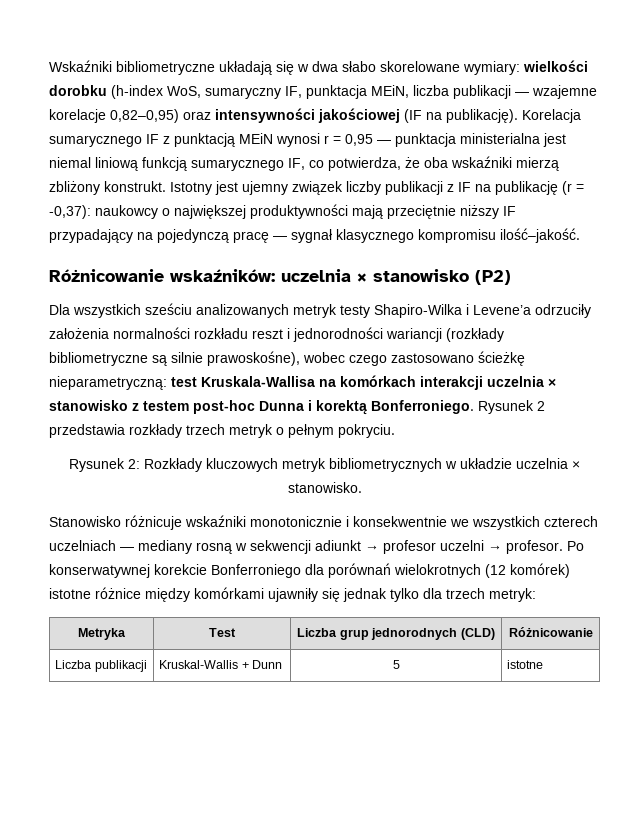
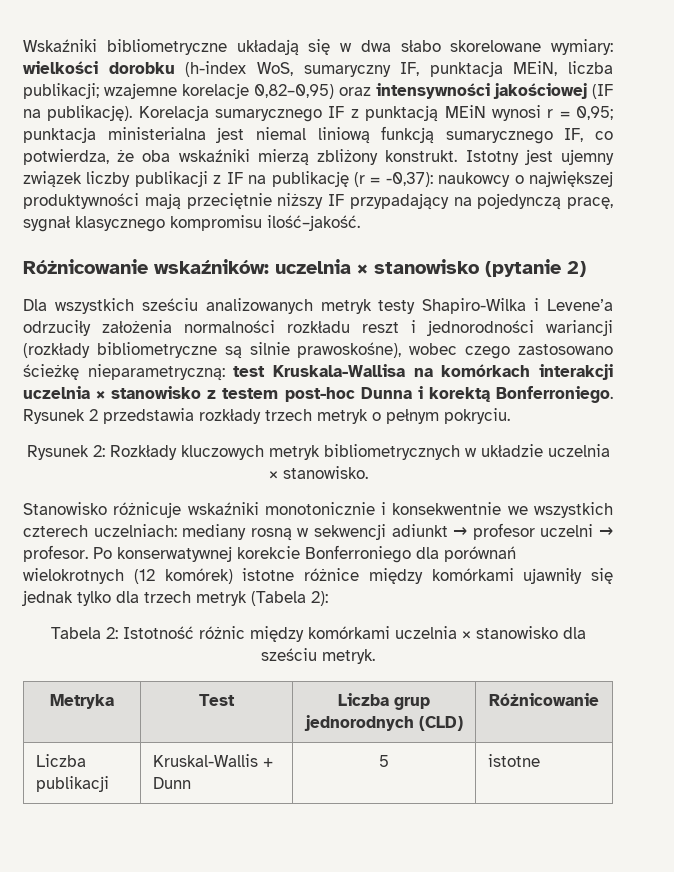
[453,85,529,99] publikacji — -> [23,83,99,99] publikacji;
[345,134,391,146] 0,95 — -> [576,106,614,120] 0,95;
[233,231,287,243] pracę — -> [567,197,613,209] pracę,
[475,270,511,285] (P2) -> [485,259,586,277] (pytanie 2)
[49,540,134,551] uczelniach — -> [93,524,177,537] uczelniach:
[489,588,536,602] metryk: -> [196,591,328,606] [50,626,586,642] [261,648,375,664] metryk (Tabela 2): // Tabela 2: Istotność różnic między komórkami uczelnia × stanowisko dla sześciu metryk.

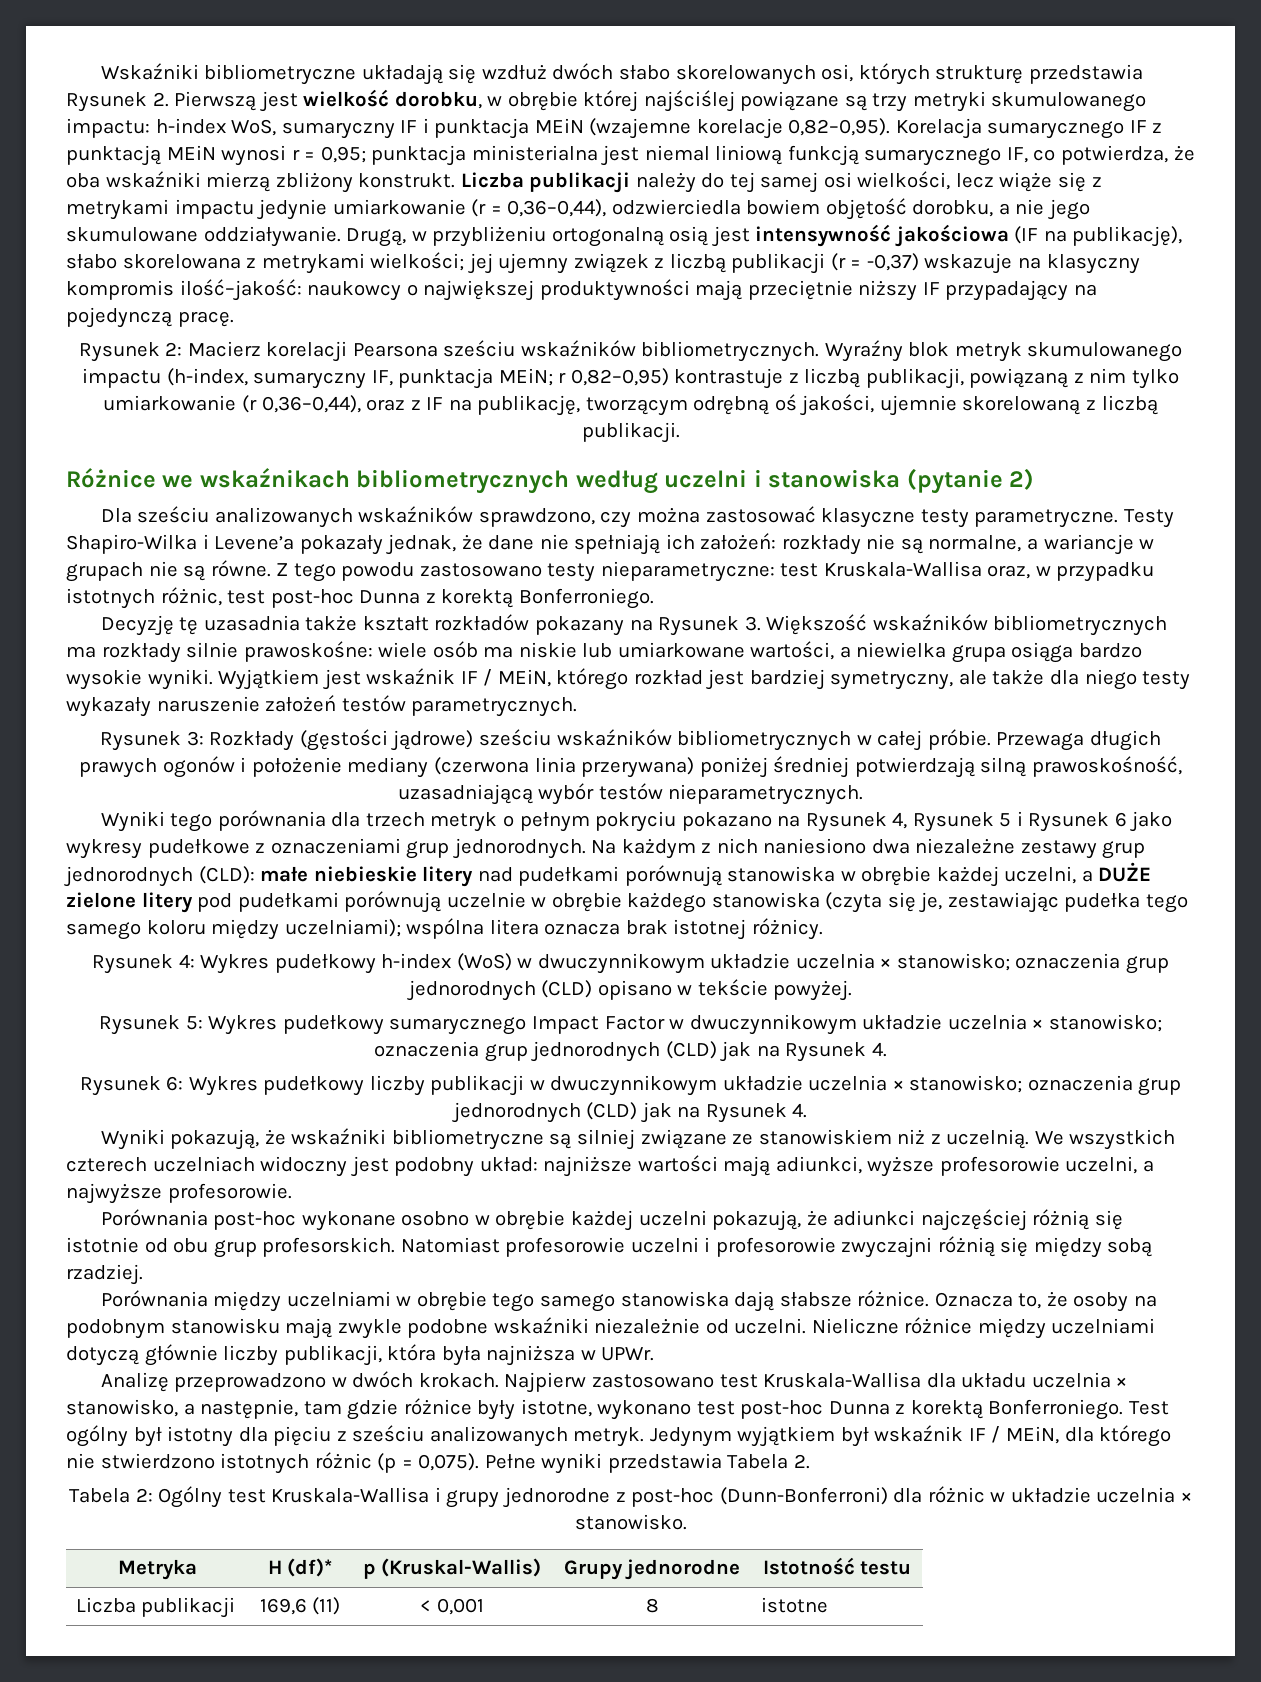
[340,39,613,55] [23,61,613,77] [23,83,613,99] [23,105,133,121] w dwa słabo skorelowane wymiary: wielkości dorobku (h-index WoS, sumaryczny IF, punktacja MEiN, liczba publikacji; wzajemne korelacje 0,82–0,95) oraz intensywności jakościowej (IF na publikację). -> [481,63,1143,85] [66,89,1147,112] [66,118,891,139] wzdłuż dwóch słabo skorelowanych osi, których strukturę przedstawia Rysunek 2. Pierwszą jest wielkość dorobku, w obrębie której najściślej powiązane są trzy metryki skumulowanego impactu: h-index WoS, sumaryczny IF i punktacja MEiN (wzajemne korelacje 0,82–0,95).
[465,149,614,165] [23,171,433,188] Istotny jest ujemny związek liczby publikacji z IF na publikację (r = -0,37): -> [460,171,1102,193] [66,198,1090,220] [66,224,1183,247] [66,252,1140,274] [66,279,302,301] Liczba publikacji należy do tej samej osi wielkości, lecz wiąże się z metrykami impactu jedynie umiarkowanie (r = 0,36–0,44), odzwierciedla bowiem objętość dorobku, a nie jego skumulowane oddziaływanie. Drugą, w przybliżeniu ortogonalną osią jest intensywność jakościowa (IF na publikację), słabo skorelowana z metrykami wielkości; jej ujemny związek z liczbą publikacji (r = -0,37) wskazuje na klasyczny kompromis ilość–jakość:
[567,197,613,209] [23,215,360,232] [23,259,479,274] pracę, sygnał klasycznego kompromisu ilość–jakość. // Różnicowanie wskaźników: uczelnia × stanowisko -> [177,311,234,327] [78,340,1183,362] [81,368,1180,389] [103,394,1158,416] [581,422,680,443] [66,468,901,494] pracę. // Rysunek 2: Macierz korelacji Pearsona sześciu wskaźników bibliometrycznych. Wyraźny blok metryk skumulowanego impactu (h-index, sumaryczny IF, punktacja MEiN; r 0,82–0,95) kontrastuje z liczbą publikacji, powiązaną z nim tylko umiarkowanie (r 0,36–0,44), oraz z IF na publikację, tworzącym odrębną oś jakości, ujemnie skorelowaną z liczbą publikacji. // Różnice we wskaźnikach bibliometrycznych według uczelni i stanowiska
[54,298,613,314] [23,320,613,336] [23,342,613,359] [23,364,613,381] [23,386,613,403] [23,408,510,424] [26,444,460,460] wszystkich sześciu analizowanych metryk testy Shapiro-Wilka i Levene’a odrzuciły założenia normalności rozkładu reszt i jednorodności wariancji (rozkłady bibliometryczne są silnie prawoskośne), wobec czego zastosowano ścieżkę nieparametryczną: test Kruskala-Wallisa na komórkach interakcji uczelnia × stanowisko z testem post-hoc Dunna i korektą Bonferroniego. Rysunek 2 przedstawia rozkłady trzech metryk o pełnym pokryciu. // Rysunek 2: Rozkłady kluczowych metryk bibliometrycznych -> [137,506,1174,528] [66,533,1155,555] [66,560,1155,582] [66,587,654,609] [100,614,1168,636] [66,641,1143,663] [66,668,1191,690] [66,695,578,717] [100,729,1161,751] [79,756,1182,778] [397,783,864,805] [100,810,1173,832] [66,838,1146,859] [64,862,1152,887] [66,891,1189,913] [66,918,823,940] [92,953,1169,974] [406,979,853,1001] [99,1014,1162,1035] [374,1041,887,1062] [79,1075,1182,1096] [451,1102,808,1123] [100,1128,1176,1150] [66,1155,1154,1177] [66,1183,292,1204] [100,1209,1123,1231] [66,1236,1153,1258] [66,1264,143,1285] [100,1290,1157,1312] [66,1317,1156,1339] [66,1344,655,1366] [100,1371,1128,1393] [66,1398,1170,1420] [66,1425,1172,1447] [66,1452,810,1474] [69,1486,985,1508] sześciu analizowanych wskaźników sprawdzono, czy można zastosować klasyczne testy parametryczne. Testy Shapiro-Wilka i Levene’a pokazały jednak, że dane nie spełniają ich założeń: rozkłady nie są normalne, a wariancje w grupach nie są równe. Z tego powodu zastosowano testy nieparametryczne: test Kruskala-Wallisa oraz, w przypadku istotnych różnic, test post-hoc Dunna z korektą Bonferroniego. // Decyzję tę uzasadnia także kształt rozkładów pokazany na Rysunek 3. Większość wskaźników bibliometrycznych ma rozkłady silnie prawoskośne: wiele osób ma niskie lub umiarkowane wartości, a niewielka grupa osiąga bardzo wysokie wyniki. Wyjątkiem jest wskaźnik IF / MEiN, którego rozkład jest bardziej symetryczny, ale także dla niego testy wykazały naruszenie założeń testów parametrycznych. // Rysunek 3: Rozkłady (gęstości jądrowe) sześciu wskaźników bibliometrycznych w całej próbie. Przewaga długich prawych ogonów i położenie mediany (czerwona linia przerywana) poniżej średniej potwierdzają silną prawoskośność, uzasadniającą wybór testów nieparametrycznych. // Wyniki tego porównania dla trzech metryk o pełnym pokryciu pokazano na Rysunek 4, Rysunek 5 i Rysunek 6 jako wykresy pudełkowe z oznaczeniami grup jednorodnych. Na każdym z nich naniesiono dwa niezależne zestawy grup jednorodnych (CLD): małe niebieskie litery nad pudełkami porównują stanowiska w obrębie każdej uczelni, a DUŻE zielone litery pod pudełkami porównują uczelnie w obrębie każdego stanowiska (czyta się je, zestawiając pudełka tego samego koloru między uczelniami); wspólna litera oznacza brak istotnej różnicy. // Rysunek 4: Wykres pudełkowy h-index (WoS) w dwuczynnikowym układzie uczelnia × stanowisko; oznaczenia grup jednorodnych (CLD) opisano w tekście powyżej. // Rysunek 5: Wykres pudełkowy sumarycznego Impact Factor w dwuczynnikowym układzie uczelnia × stanowisko; oznaczenia grup jednorodnych (CLD) jak na Rysunek 4. // Rysunek 6: Wykres pudełkowy liczby publikacji w dwuczynnikowym układzie uczelnia × stanowisko; oznaczenia grup jednorodnych (CLD) jak na Rysunek 4. // Wyniki pokazują, że wskaźniki bibliometryczne są silniej związane ze stanowiskiem niż z uczelnią. We wszystkich czterech uczelniach widoczny jest podobny układ: najniższe wartości mają adiunkci, wyższe profesorowie uczelni, a najwyższe profesorowie. // Porównania post-hoc wykonane osobno w obrębie każdej uczelni pokazują, że adiunkci najczęściej różnią się istotnie od obu grup profesorskich. Natomiast profesorowie uczelni i profesorowie zwyczajni różnią się między sobą rzadziej. // Porównania między uczelniami w obrębie tego samego stanowiska dają słabsze różnice. Oznacza to, że osoby na podobnym stanowisku mają zwykle podobne wskaźniki niezależnie od uczelni. Nieliczne różnice między uczelniami dotyczą głównie liczby publikacji, która była najniższa w UPWr. // Analizę przeprowadzono w dwóch krokach. Najpierw zastosowano test Kruskala-Wallisa dla układu uczelnia × stanowisko, a następnie, tam gdzie różnice były istotne, wykonano test post-hoc Dunna z korektą Bonferroniego. Test ogólny był istotny dla pięciu z sześciu analizowanych metryk. Jedynym wyjątkiem był wskaźnik IF / MEiN, dla którego nie stwierdzono istotnych różnic (p = 0,075). Pełne wyniki przedstawia Tabela 2. // Tabela 2: Ogólny test Kruskala-Wallisa i grupy jednorodne z post-hoc (Dunn-Bonferroni) dla różnic
[23,502,613,518] [23,523,614,541] [23,545,516,563] [23,568,613,584] [22,590,328,606] [50,626,586,642] [261,648,375,664] [50,694,114,709] [199,694,235,706] [338,693,430,710] [303,715,463,731] [489,693,599,706] [35,754,86,767] [35,776,109,792] [152,754,273,767] [152,777,191,789] [379,755,389,767] // Stanowisko różnicuje wskaźniki monotonicznie i konsekwentnie we wszystkich czterech uczelniach: mediany rosną w sekwencji adiunkt → profesor uczelni → profesor. Po konserwatywnej korekcie Bonferroniego dla porównań wielokrotnych (12 komórek) istotne różnice między komórkami ujawniły się jednak tylko dla trzech metryk (Tabela 2): // Tabela 2: Istotność różnic między komórkami uczelnia × stanowisko dla sześciu metryk. // Metryka | Test | Liczba grup jednorodnych (CLD) | Różnicowanie // Liczba publikacji | Kruskal-Wallis + Dunn | 5 -> [118,1559,197,1580] [267,1558,333,1577] [362,1558,542,1579] [563,1559,741,1580] [762,1557,912,1575] [75,1597,236,1618] [259,1597,341,1615] [420,1598,484,1615] [645,1598,659,1613] // Metryka | H (df)* | p (Kruskal-Wallis) | Grupy jednorodne | Istotność testu // Liczba publikacji | 169,6 (11) | < 0,001 | 8

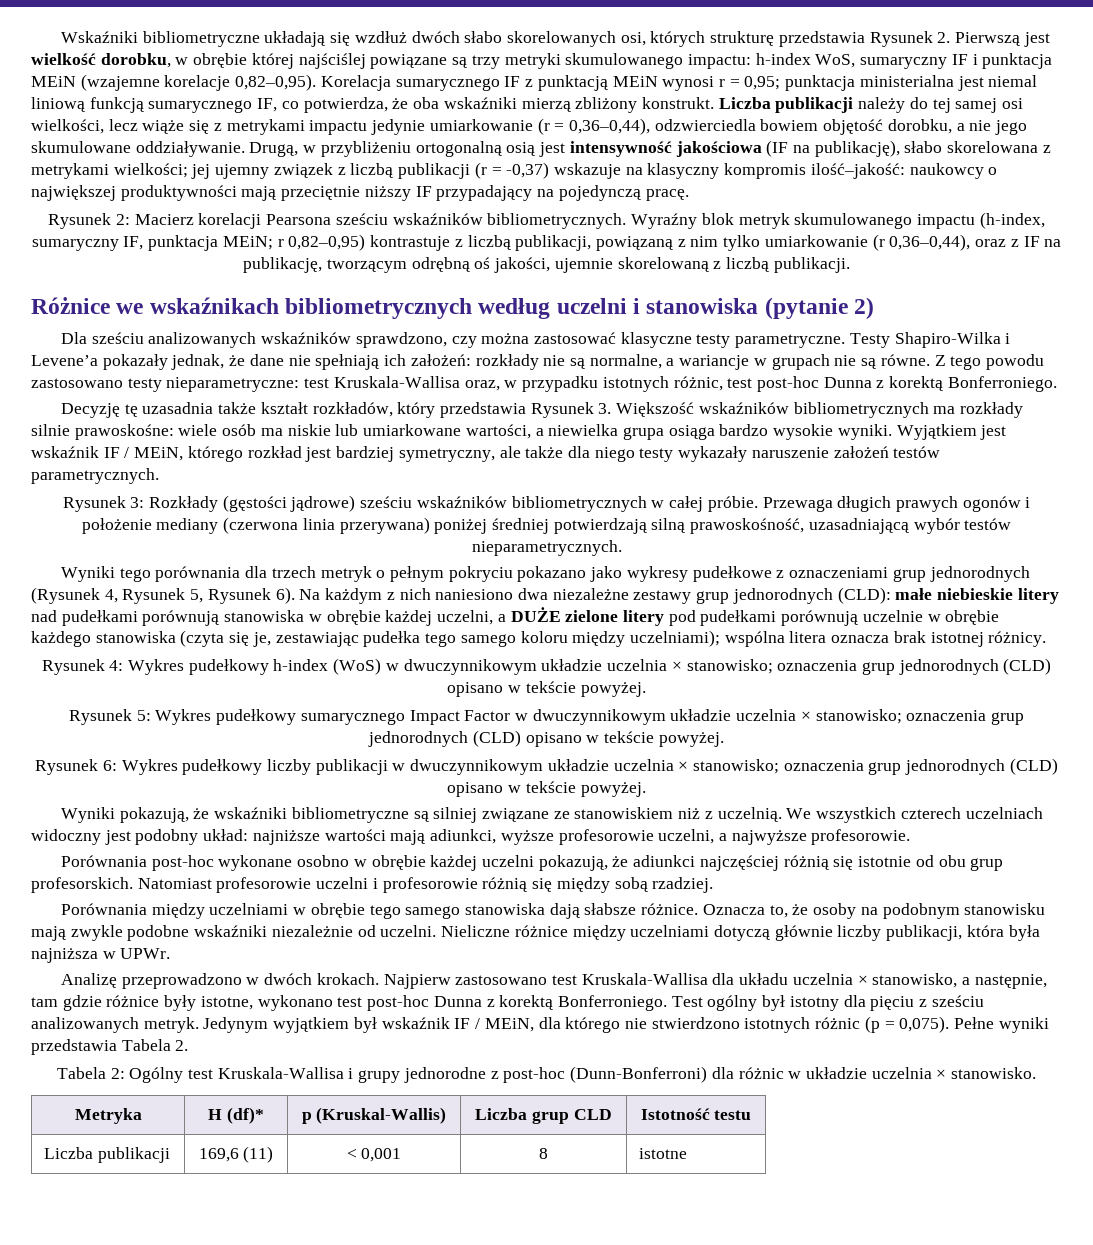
[434,614,653,636] rozkładów pokazany na -> [312,402,527,418] rozkładów, który przedstawia
[777,811,1127,832] na Rysunek 4, Rysunek 5 i Rysunek 6 -> (587, 574) none
[452,838,586,859] jednorodnych. -> [929,566,1030,582] [31,587,295,604] jednorodnych (Rysunek 4, Rysunek 5, Rysunek 6).
[720,1041,887,1062] jak na Rysunek 4. -> [525,731,724,747] opisano w tekście powyżej.
[640,1102,808,1123] jak na Rysunek 4. -> [447,781,646,797] opisano w tekście powyżej.
[841,1237,933,1258] zwyczajni -> (478, 885) none
[563,1559,741,1580] Grupy jednorodne -> [475,1108,612,1124] Liczba grup CLD

